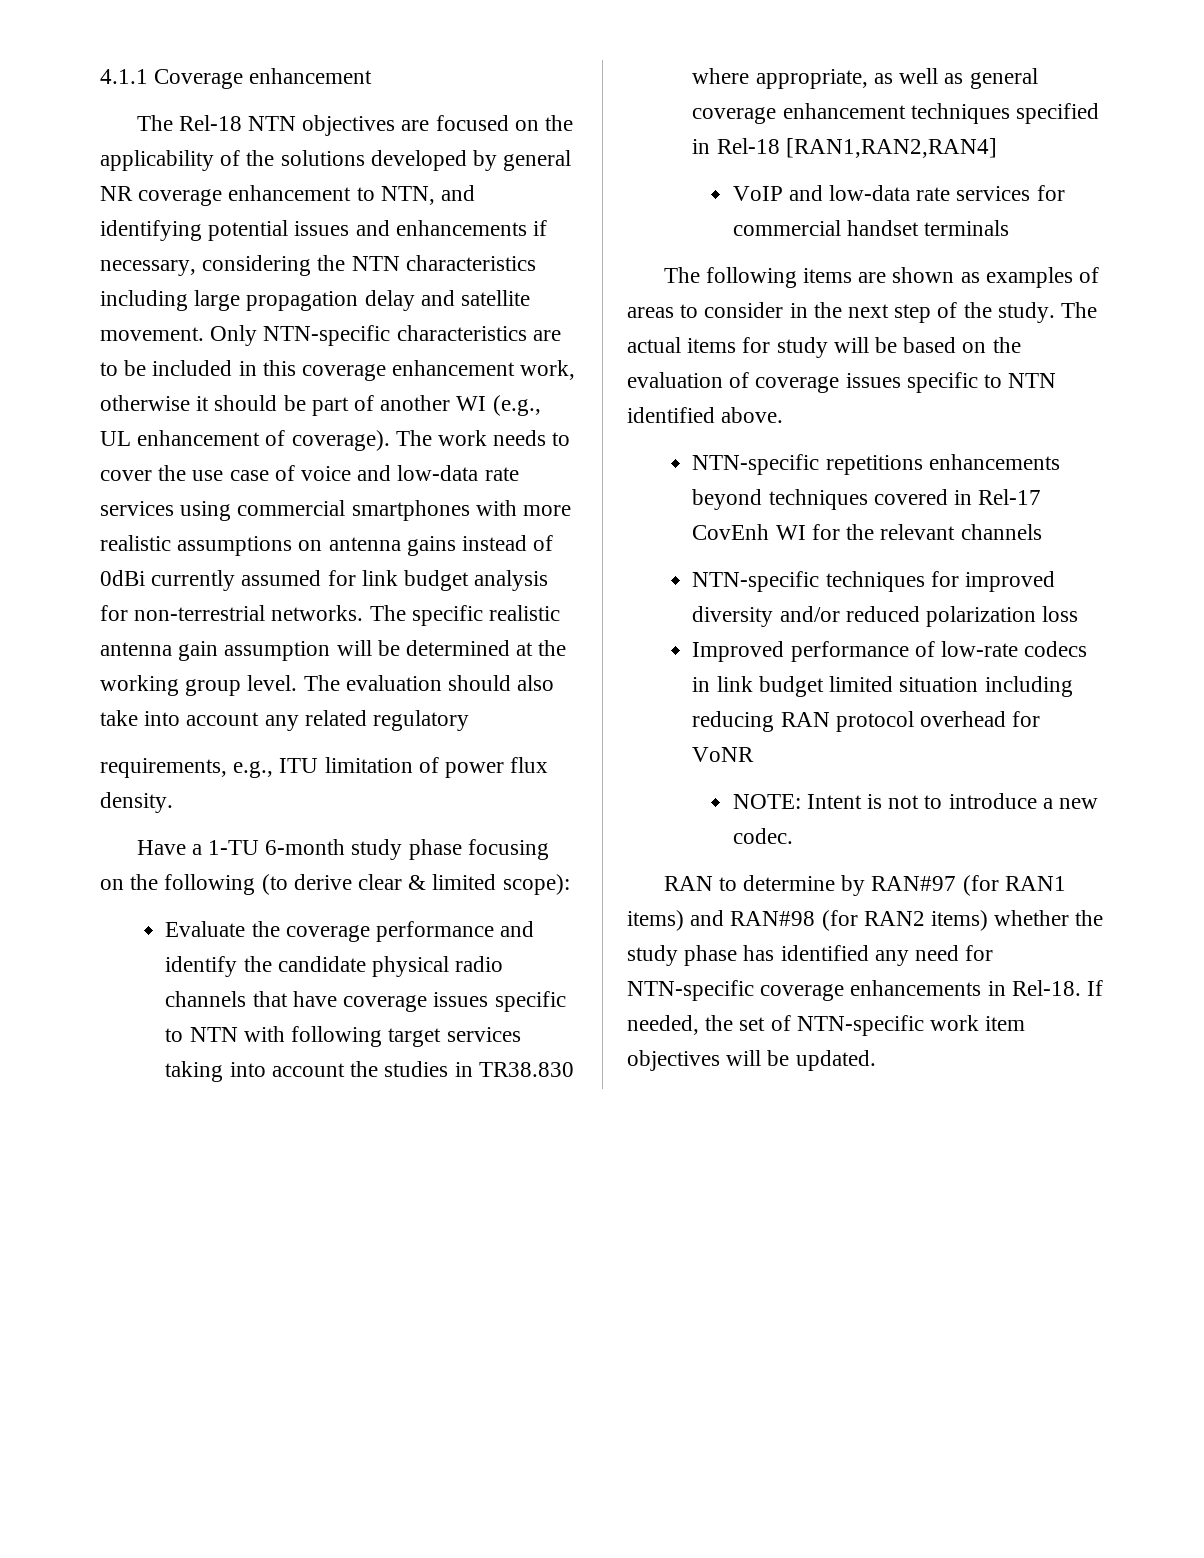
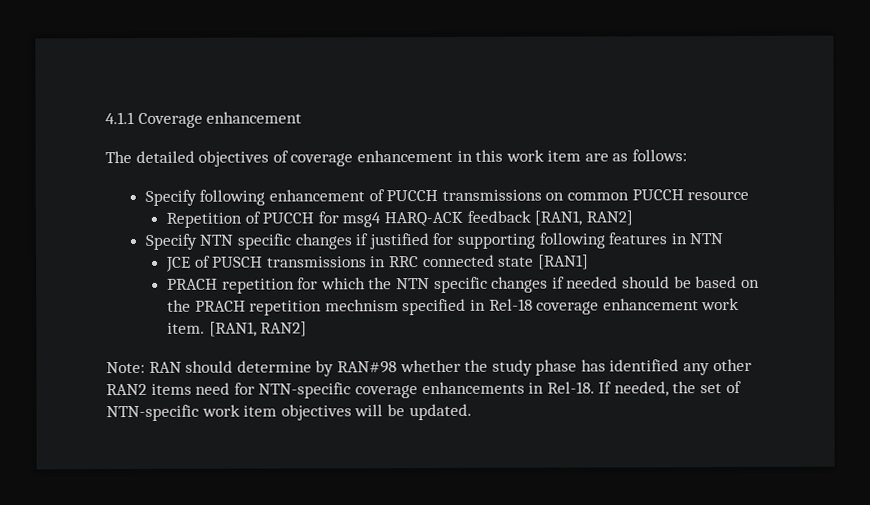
[178,115,574,136] [100,150,572,171] [100,185,476,206] [100,220,548,241] [100,255,536,276] [100,290,531,311] [100,325,561,346] [100,360,576,381] [100,395,541,416] [100,430,571,451] [100,465,519,481] [100,500,572,521] [100,535,554,556] [100,570,549,591] [100,605,561,626] [100,640,567,661] [100,675,555,696] [100,710,470,731] [100,757,549,778] [100,792,173,813] [136,839,549,860] [100,874,570,895] [165,921,535,942] [165,956,504,977] [165,991,566,1012] [165,1026,521,1047] [165,1061,574,1082] [692,68,1038,89] [692,103,1100,124] [692,138,997,158] [732,185,1065,201] [732,220,1010,236] [663,267,1100,288] [627,302,1098,323] [627,337,1021,358] [627,372,1057,393] [627,407,784,423] [692,454,1060,475] [692,489,1042,510] [692,524,1042,540] [692,571,1056,592] [692,606,1079,627] [692,641,1088,662] [692,676,1073,697] [692,711,1041,732] [692,747,755,762] [732,793,1099,809] [732,828,793,844] [663,875,1066,896] [627,910,989,931] Rel-18 NTN objectives are focused on the applicability of the solutions developed by general NR coverage enhancement to NTN, and identifying potential issues and enhancements if necessary, considering the NTN characteristics including large propagation delay and satellite movement. Only NTN-specific characteristics are to be included in this coverage enhancement work, otherwise it should be part of another WI (e.g., UL enhancement of coverage). The work needs to cover the use case of voice and low-data rate services using commercial smartphones with more realistic assumptions on antenna gains instead of 0dBi currently assumed for link budget analysis for non-terrestrial networks. The specific realistic antenna gain assumption will be determined at the working group level. The evaluation should also take into account any related regulatory // requirements, e.g., ITU limitation of power flux density. // Have a 1-TU 6-month study phase focusing on the following (to derive clear & limited scope): // Evaluate the coverage performance and identify the candidate physical radio channels that have coverage issues specific to NTN with following target services taking into account the studies in TR38.830 where appropriate, as well as general coverage enhancement techniques specified in Rel-18 [RAN1,RAN2,RAN4] // VoIP and low-data rate services for commercial handset terminals // The following items are shown as examples of areas to consider in the next step of the study. The actual items for study will be based on the evaluation of coverage issues specific to NTN identified above. // NTN-specific repetitions enhancements beyond techniques covered in Rel-17 CovEnh WI for the relevant channels // NTN-specific techniques for improved diversity and/or reduced polarization loss // Improved performance of low-rate codecs in link budget limited situation including reducing RAN protocol overhead for VoNR // NOTE: Intent is not to introduce a new codec. // RAN to determine by RAN#97 (for RAN1 items) and RAN#98 (for RAN2 items) -> [135,149,688,167] [144,189,750,206] [166,210,633,228] [144,232,724,250] [166,254,589,272] [167,275,760,294] [167,297,740,316] [167,321,308,337] [106,360,397,377] detailed objectives of coverage enhancement in this work item are as follows: // Specify following enhancement of PUCCH transmissions on common PUCCH resource // Repetition of PUCCH for msg4 HARQ-ACK feedback [RAN1, RAN2] // Specify NTN specific changes if justified for supporting following features in NTN // JCE of PUSCH transmissions in RRC connected state [RAN1] // PRACH repetition for which the NTN specific changes if needed should be based on the PRACH repetition mechnism specified in Rel-18 coverage enhancement work item. [RAN1, RAN2] // Note: RAN should determine by RAN#98
(909, 958) none -> [712,358,752,372] [106,383,192,396] other RAN2 items

